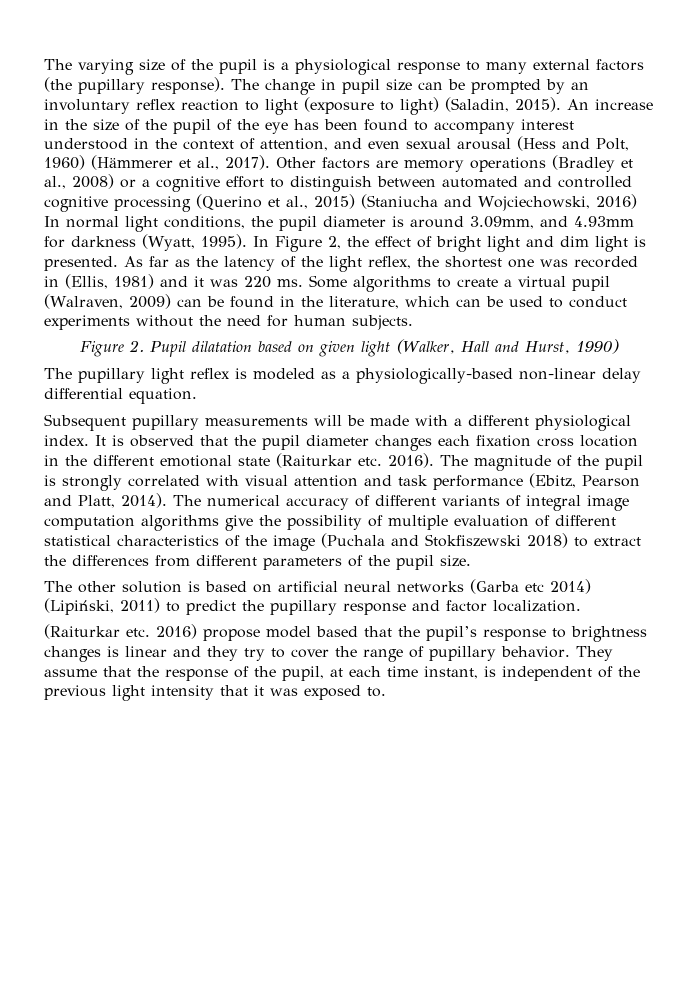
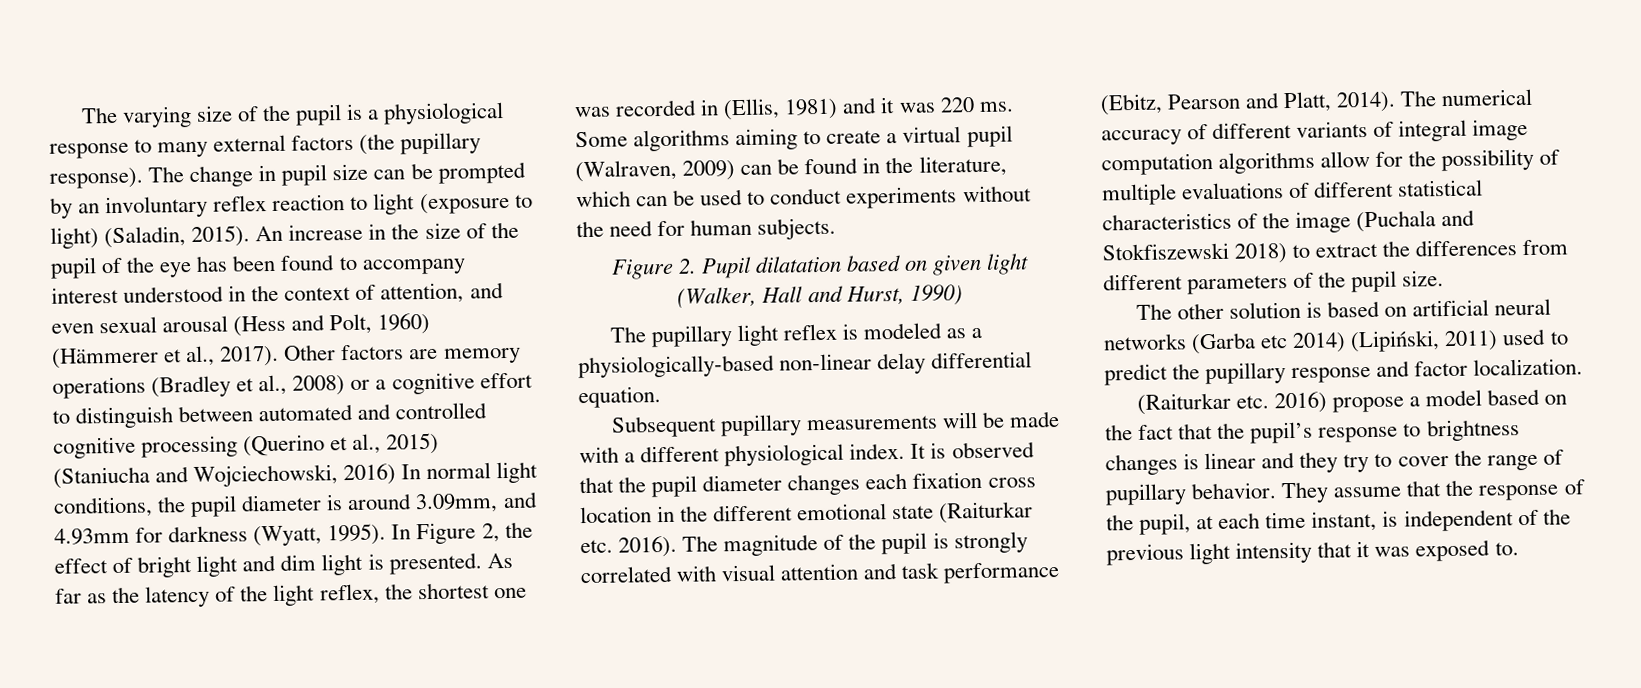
(431, 284) none -> [735,128,799,151] aiming
[225,515,253,531] give -> [1320,150,1404,168] allow for
[454,515,529,527] evaluation -> [1181,182,1285,200] evaluations
(160, 605) none -> [1502,328,1547,346] used
(260, 635) none -> [1408,396,1420,407] a
(358, 631) none -> [1544,394,1568,405] [1105,424,1175,441] on the fact

